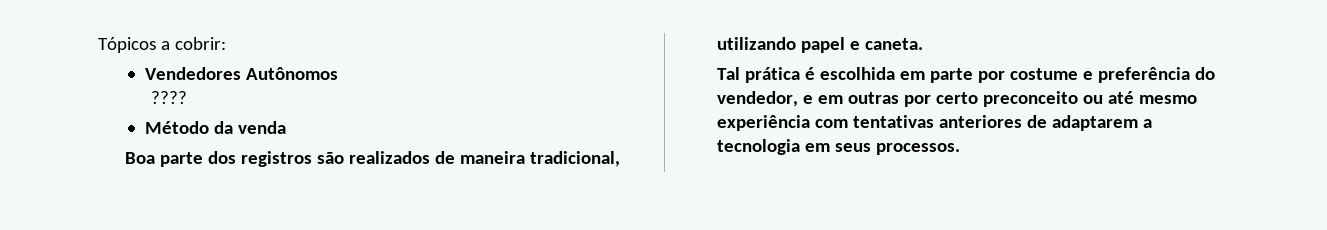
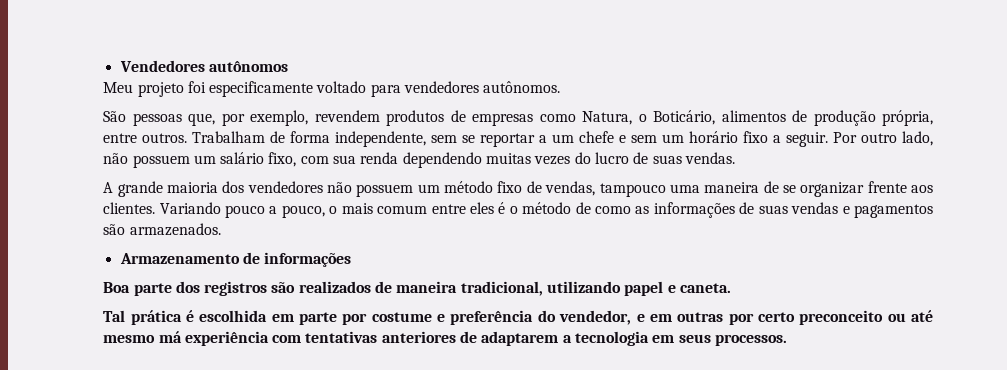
[98,37,226,53] [144,67,338,80] [151,91,188,104] [144,121,286,134] Tópicos a cobrir: // Vendedores Autônomos // ???? // Método da venda -> [119,60,289,72] [103,81,561,97] [103,110,934,126] [103,131,933,147] [103,152,736,168] [103,181,934,197] [103,202,933,218] [103,223,221,236] [119,252,352,267] Vendedores autônomos // Meu projeto foi especificamente voltado para vendedores autônomos. // São pessoas que, por exemplo, revendem produtos de empresas como Natura, o Boticário, alimentos de produção própria, entre outros. Trabalham de forma independente, sem se reportar a um chefe e sem um horário fixo a seguir. Por outro lado, não possuem um salário fixo, com sua renda dependendo muitas vezes do lucro de suas vendas. // A grande maioria dos vendedores não possuem um método fixo de vendas, tampouco uma maneira de se organizar frente aos clientes. Variando pouco a pouco, o mais comum entre eles é o método de como as informações de suas vendas e pagamentos são armazenados. // Armazenamento de informações
(1197, 99) none -> [158,331,182,343] má

